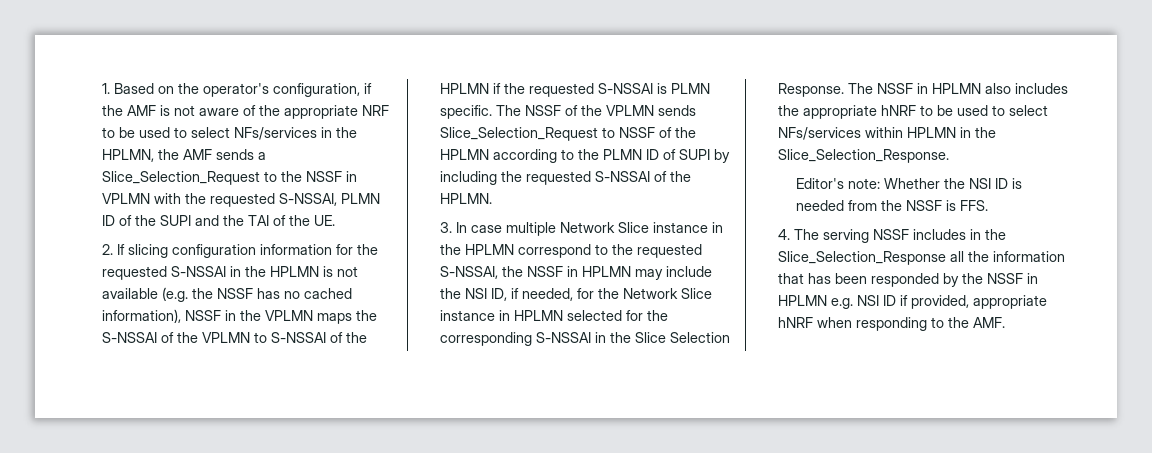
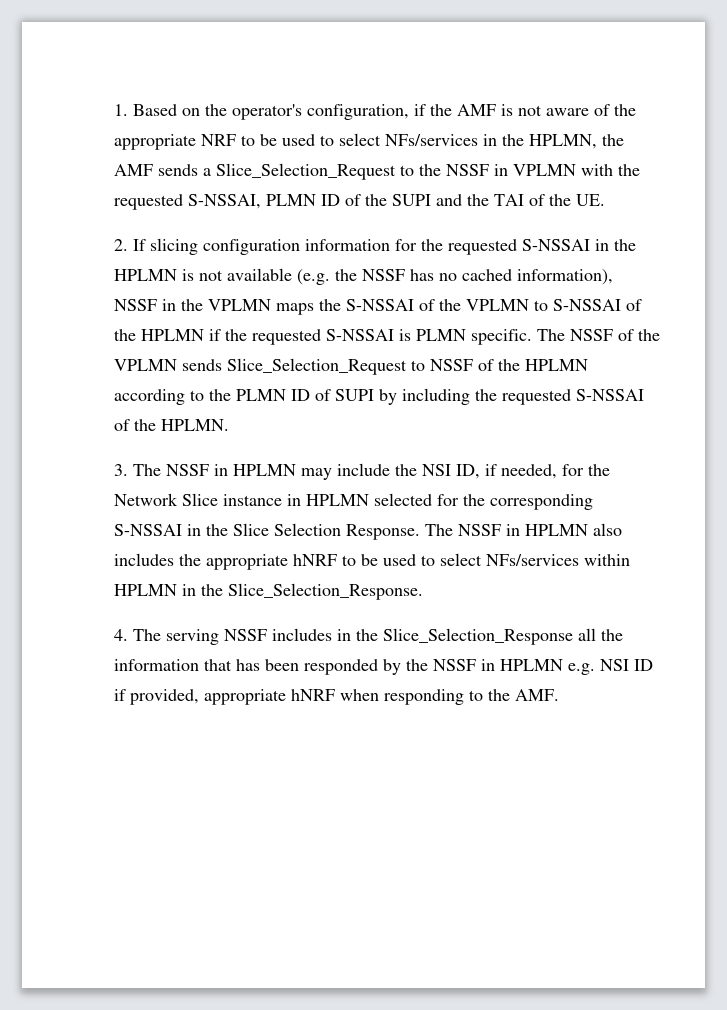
[455,222,723,236] [439,244,702,258] [439,266,523,279] In case multiple Network Slice instance in the HPLMN correspond to the requested S-NSSAI, the -> [132,464,161,476] The
[795,178,1022,189] [795,200,988,211] // Editor's note: Whether the NSI ID is needed from the NSSF is FFS. -> (423, 591) none

